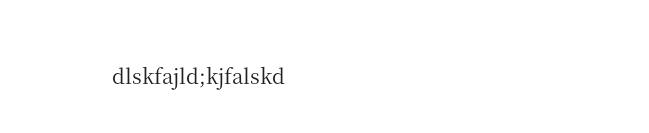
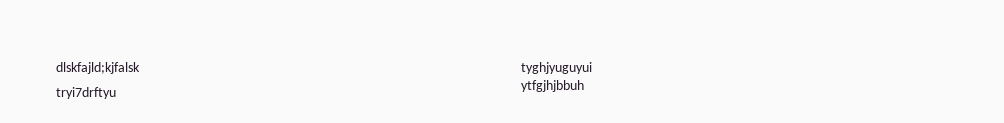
[112,66,285,90] dlskfajld;kjfalskd -> [56,62,140,74] [56,87,116,99] [521,62,592,74] [521,80,584,92] dlskfajld;kjfalsk // tryi7drftyu // tyghjyuguyui // ytfgjhjbbuh

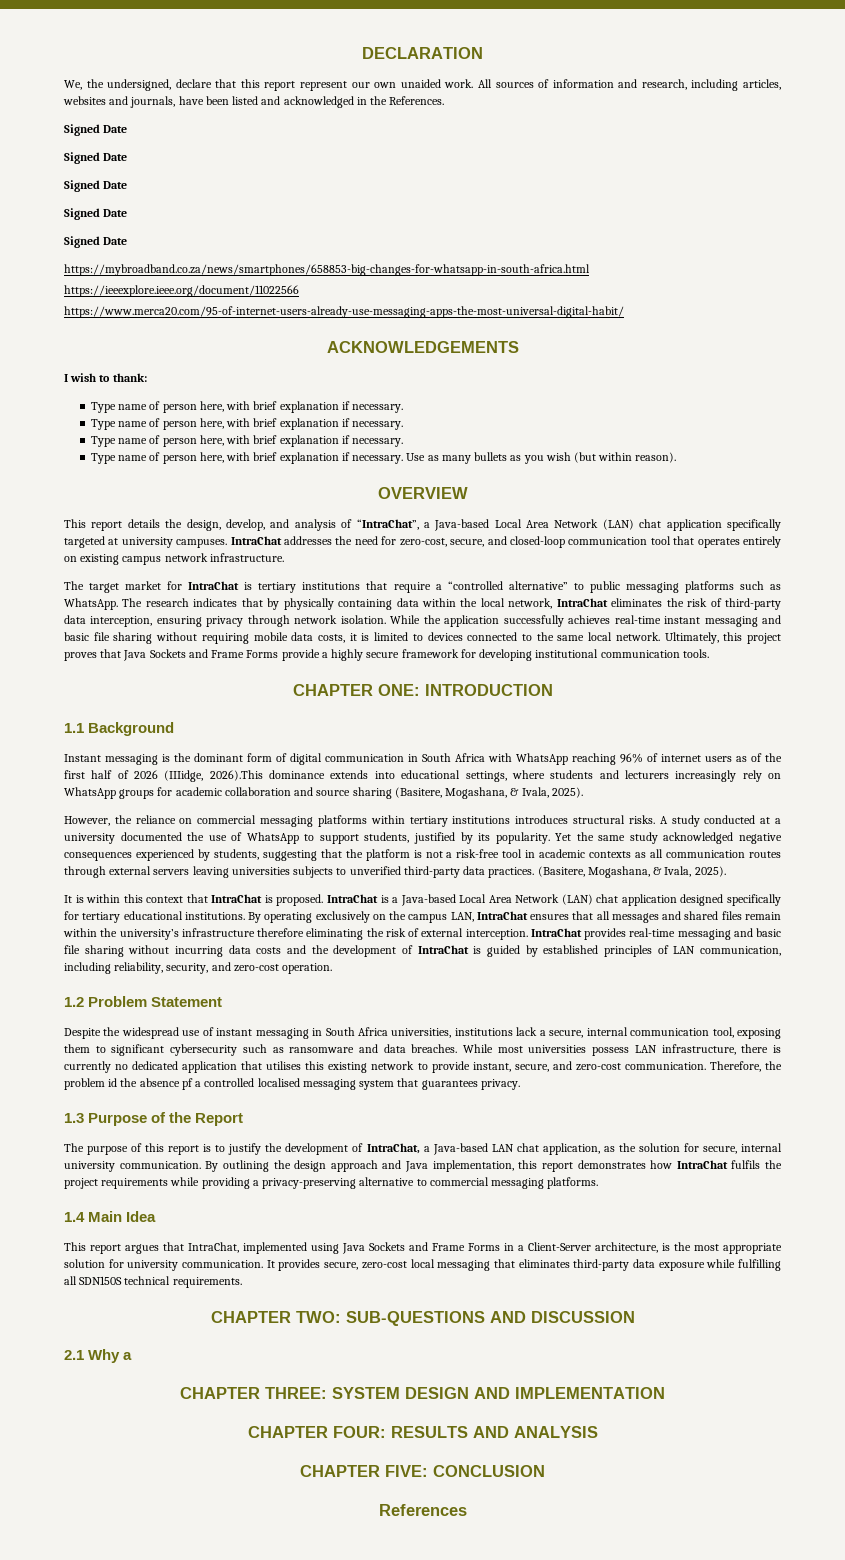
[56,62,140,74] [56,87,116,99] [521,62,592,74] [521,80,584,92] dlskfajld;kjfalsk // tryi7drftyu // tyghjyuguyui // ytfgjhjbbuh -> [362,47,483,59] [64,79,781,91] [63,96,445,108] [64,124,128,136] [64,152,128,164] [64,180,128,192] [64,208,128,220] [64,236,128,248] [64,264,590,276] [64,285,299,297] [64,306,624,318] [326,341,519,353] [64,373,147,382] [90,401,404,413] [90,418,404,430] [90,435,404,447] [90,452,677,464] [377,487,468,499] [64,519,782,531] [64,536,781,548] [64,553,284,565] [64,581,781,593] [64,598,782,610] [64,615,781,627] [64,632,781,644] [64,649,709,661] [292,684,553,696] [64,722,175,736] [64,753,782,765] [64,770,782,782] [64,787,583,799] [64,815,782,827] [64,832,782,844] [64,849,781,861] [64,866,726,878] [64,894,781,906] [64,911,781,923] [63,928,781,940] [64,945,781,957] [64,962,333,974] [64,996,223,1007] [64,1027,781,1039] [64,1044,781,1056] [64,1061,782,1073] [64,1078,520,1090] [64,1112,244,1126] [64,1143,782,1155] [64,1160,782,1172] [64,1177,599,1189] [64,1211,157,1222] [64,1242,782,1254] [64,1259,781,1271] [64,1276,242,1288] [210,1311,635,1326] [64,1349,133,1363] [180,1387,665,1399] [247,1426,598,1438] [300,1465,545,1477] [378,1504,467,1516] DECLARATION // We, the undersigned, declare that this report represent our own unaided work. All sources of information and research, including articles, websites and journals, have been listed and acknowledged in the References. // Signed Date // Signed Date // Signed Date // Signed Date // Signed Date // https://mybroadband.co.za/news/smartphones/658853-big-changes-for-whatsapp-in-south-africa.html // https://ieeexplore.ieee.org/document/11022566 // https://www.merca20.com/95-of-internet-users-already-use-messaging-apps-the-most-universal-digital-habit/ // ACKNOWLEDGEMENTS // I wish to thank: // Type name of person here, with brief explanation if necessary. // Type name of person here, with brief explanation if necessary. // Type name of person here, with brief explanation if necessary. // Type name of person here, with brief explanation if necessary. Use as many bullets as you wish (but within reason). // OVERVIEW // This report details the design, develop, and analysis of “IntraChat”, a Java-based Local Area Network (LAN) chat application specifically targeted at university campuses. IntraChat addresses the need for zero-cost, secure, and closed-loop communication tool that operates entirely on existing campus network infrastructure. // The target market for IntraChat is tertiary institutions that require a “controlled alternative” to public messaging platforms such as WhatsApp. The research indicates that by physically containing data within the local network, IntraChat eliminates the risk of third-party data interception, ensuring privacy through network isolation. While the application successfully achieves real-time instant messaging and basic file sharing without requiring mobile data costs, it is limited to devices connected to the same local network. Ultimately, this project proves that Java Sockets and Frame Forms provide a highly secure framework for developing institutional communication tools. // CHAPTER ONE: INTRODUCTION // 1.1 Background // Instant messaging is the dominant form of digital communication in South Africa with WhatsApp reaching 96% of internet users as of the first half of 2026 (IIIidge, 2026).This dominance extends into educational settings, where students and lecturers increasingly rely on WhatsApp groups for academic collaboration and source sharing (Basitere, Mogashana, & Ivala, 2025). // However, the reliance on commercial messaging platforms within tertiary institutions introduces structural risks. A study conducted at a university documented the use of WhatsApp to support students, justified by its popularity. Yet the same study acknowledged negative consequences experienced by students, suggesting that the platform is not a risk-free tool in academic contexts as all communication routes through external servers leaving universities subjects to unverified third-party data practices. (Basitere, Mogashana, & Ivala, 2025). // It is within this context that IntraChat is proposed. IntraChat is a Java-based Local Area Network (LAN) chat application designed specifically for tertiary educational institutions. By operating exclusively on the campus LAN, IntraChat ensures that all messages and shared files remain within the university’s infrastructure therefore eliminating the risk of external interception. IntraChat provides real-time messaging and basic file sharing without incurring data costs and the development of IntraChat is guided by established principles of LAN communication, including reliability, security, and zero-cost operation. // 1.2 Problem Statement // Despite the widespread use of instant messaging in South Africa universities, institutions lack a secure, internal communication tool, exposing them to significant cybersecurity such as ransomware and data breaches. While most universities possess LAN infrastructure, there is currently no dedicated application that utilises this existing network to provide instant, secure, and zero-cost communication. Therefore, the problem id the absence pf a controlled localised messaging system that guarantees privacy. // 1.3 Purpose of the Report // The purpose of this report is to justify the development of IntraChat, a Java-based LAN chat application, as the solution for secure, internal university communication. By outlining the design approach and Java implementation, this report demonstrates how IntraChat fulfils the project requirements while providing a privacy-preserving alternative to commercial messaging platforms. // 1.4 Main Idea // This report argues that IntraChat, implemented using Java Sockets and Frame Forms in a Client-Server architecture, is the most appropriate solution for university communication. It provides secure, zero-cost local messaging that eliminates third-party data exposure while fulfilling all SDN150S technical requirements. // CHAPTER TWO: SUB-QUESTIONS AND DISCUSSION // 2.1 Why a // CHAPTER THREE: SYSTEM DESIGN AND IMPLEMENTATION // CHAPTER FOUR: RESULTS AND ANALYSIS // CHAPTER FIVE: CONCLUSION // References

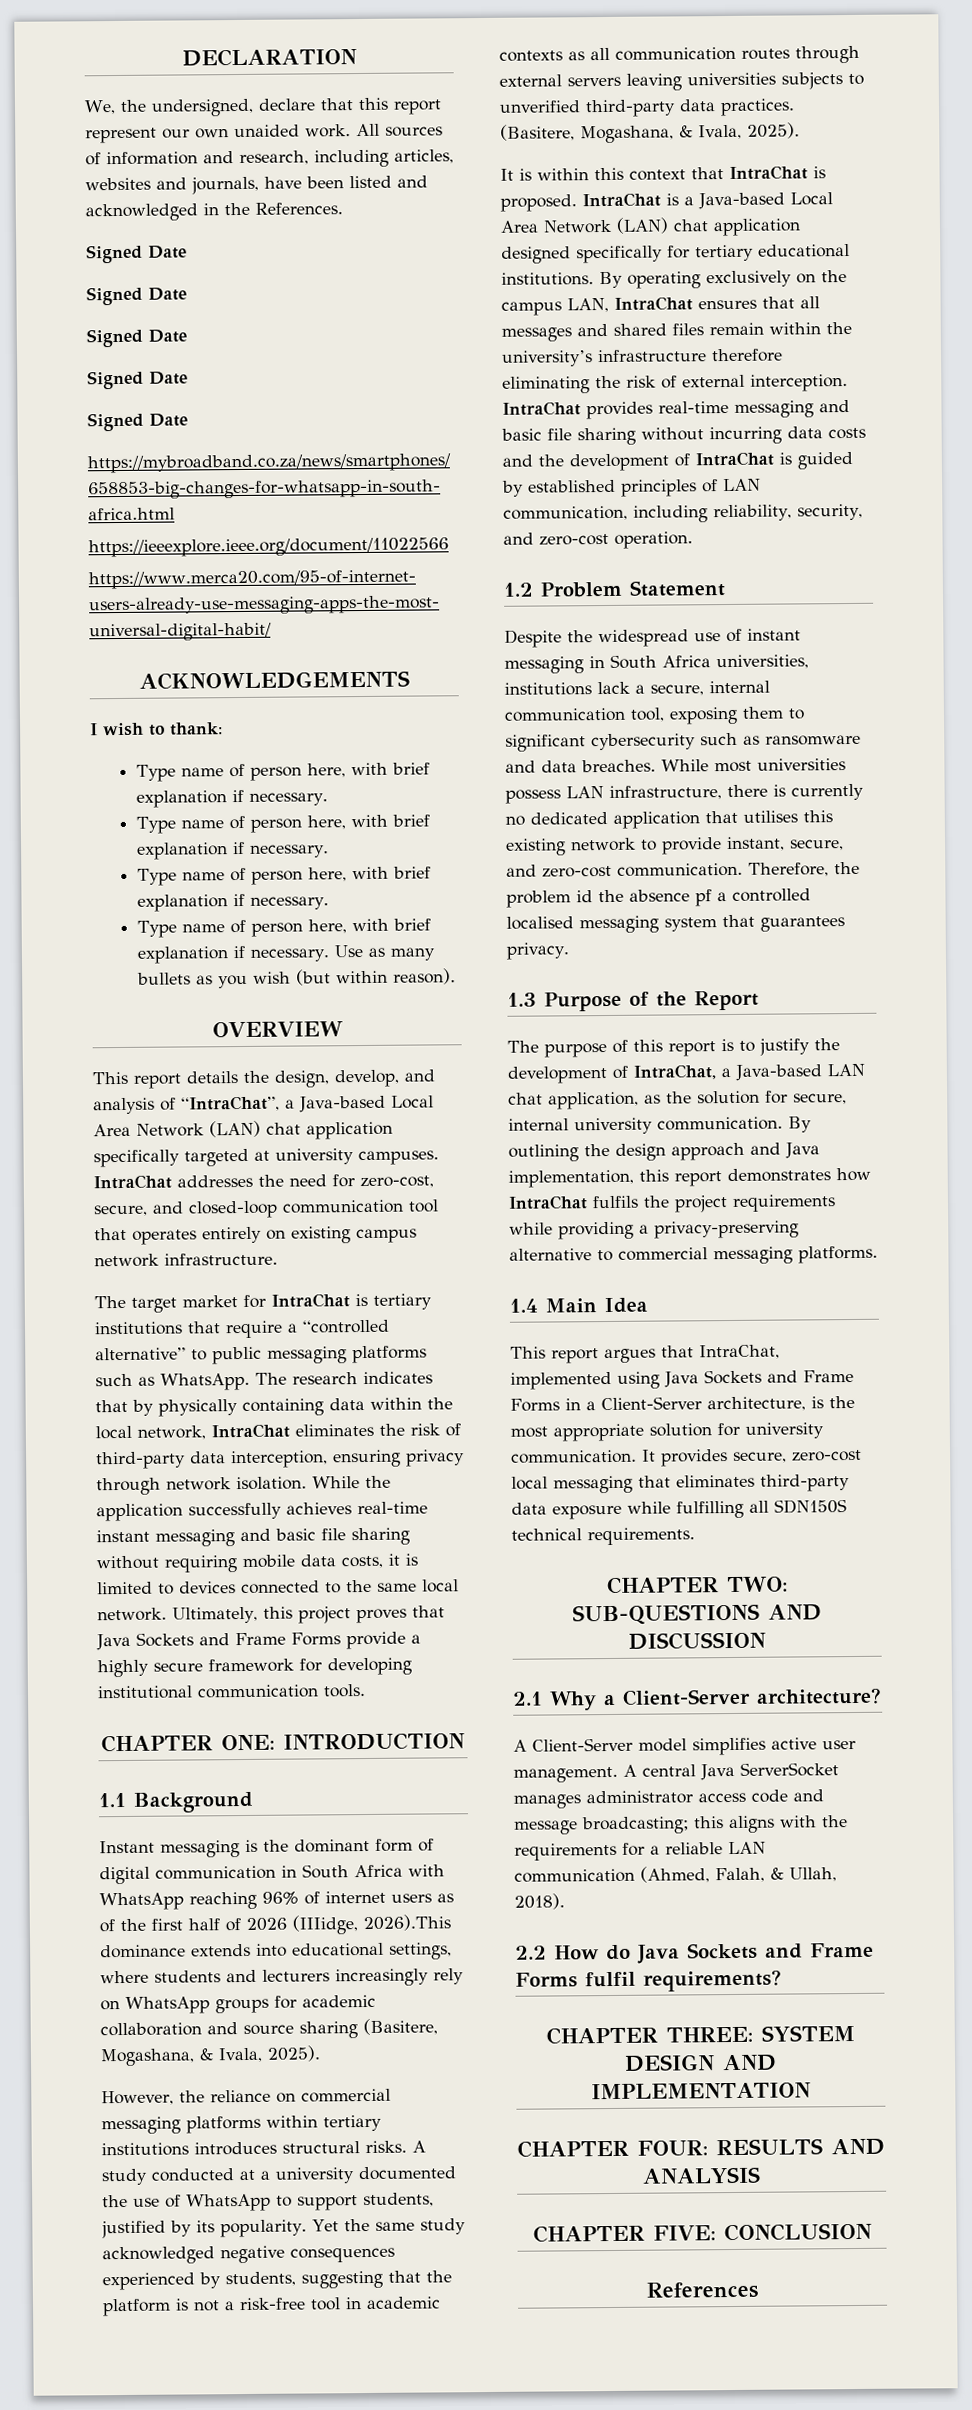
(133, 1356) none -> [622,1687,882,1706] [513,1737,856,1756] [513,1762,839,1783] [513,1789,824,1809] [514,1815,848,1835] [514,1841,766,1861] [514,1866,837,1883] [514,1893,565,1910] [515,1942,874,1964] [515,1969,782,1992] Client-Server architecture? // A Client-Server model simplifies active user management. A central Java ServerSocket manages administrator access code and message broadcasting; this aligns with the requirements for a reliable LAN communication (Ahmed, Falah, & Ullah, 2018). // 2.2 How do Java Sockets and Frame Forms fulfil requirements?

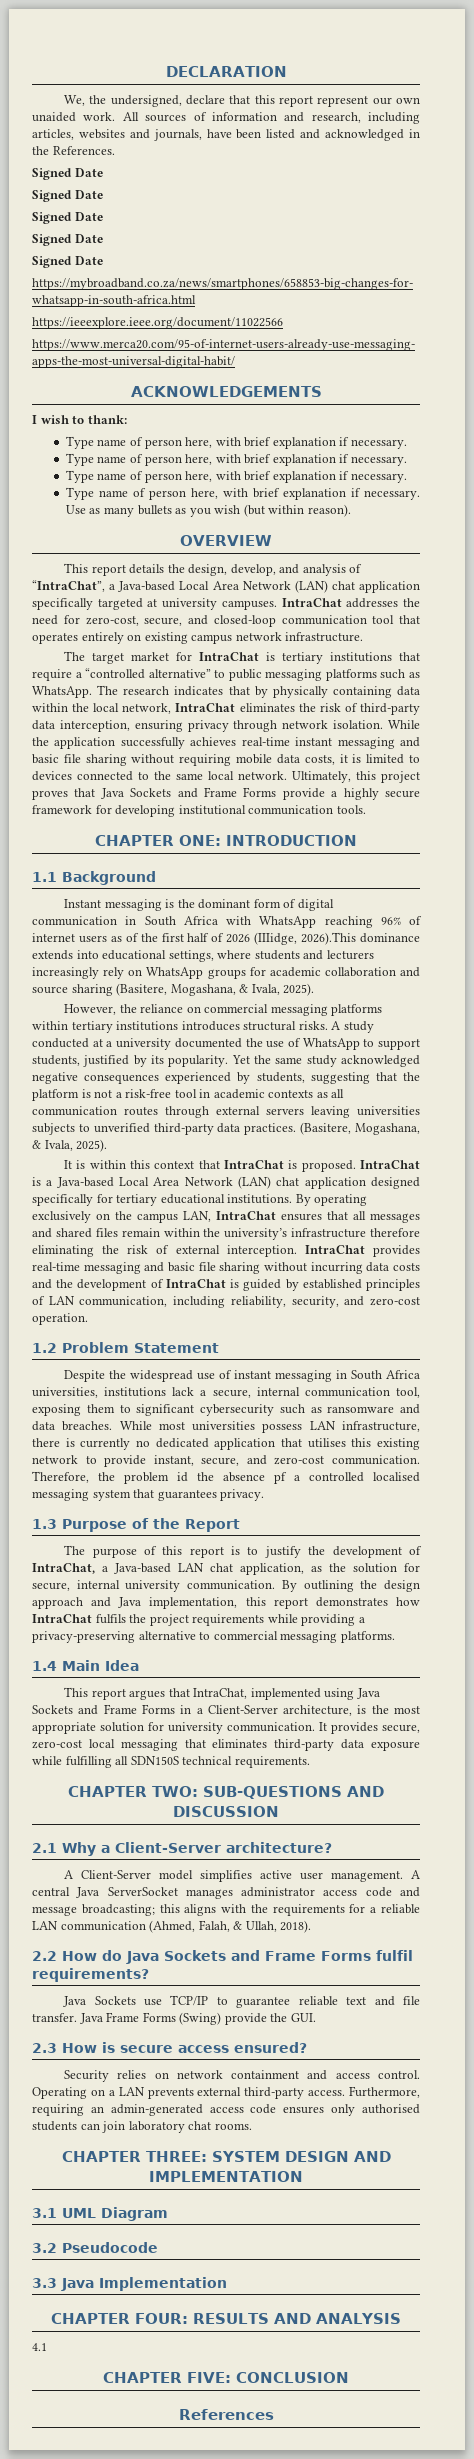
(782, 1980) none -> [63,1995,420,2008] [32,2012,316,2025] [32,2042,307,2053] [64,2070,421,2082] [32,2086,420,2099] [32,2104,420,2116] [32,2121,252,2133] // Java Sockets use TCP/IP to guarantee reliable text and file transfer. Java Frame Forms (Swing) provide the GUI. // 2.3 How is secure access ensured? // Security relies on network containment and access control. Operating on a LAN prevents external third-party access. Furthermore, requiring an admin-generated access code ensures only authorised students can join laboratory chat rooms.
(812, 2091) none -> [32,2207,168,2221] [32,2242,158,2253] [32,2277,227,2291] // 3.1 UML Diagram // 3.2 Pseudocode // 3.3 Java Implementation
(762, 2175) none -> [32,2343,47,2351] // 4.1

